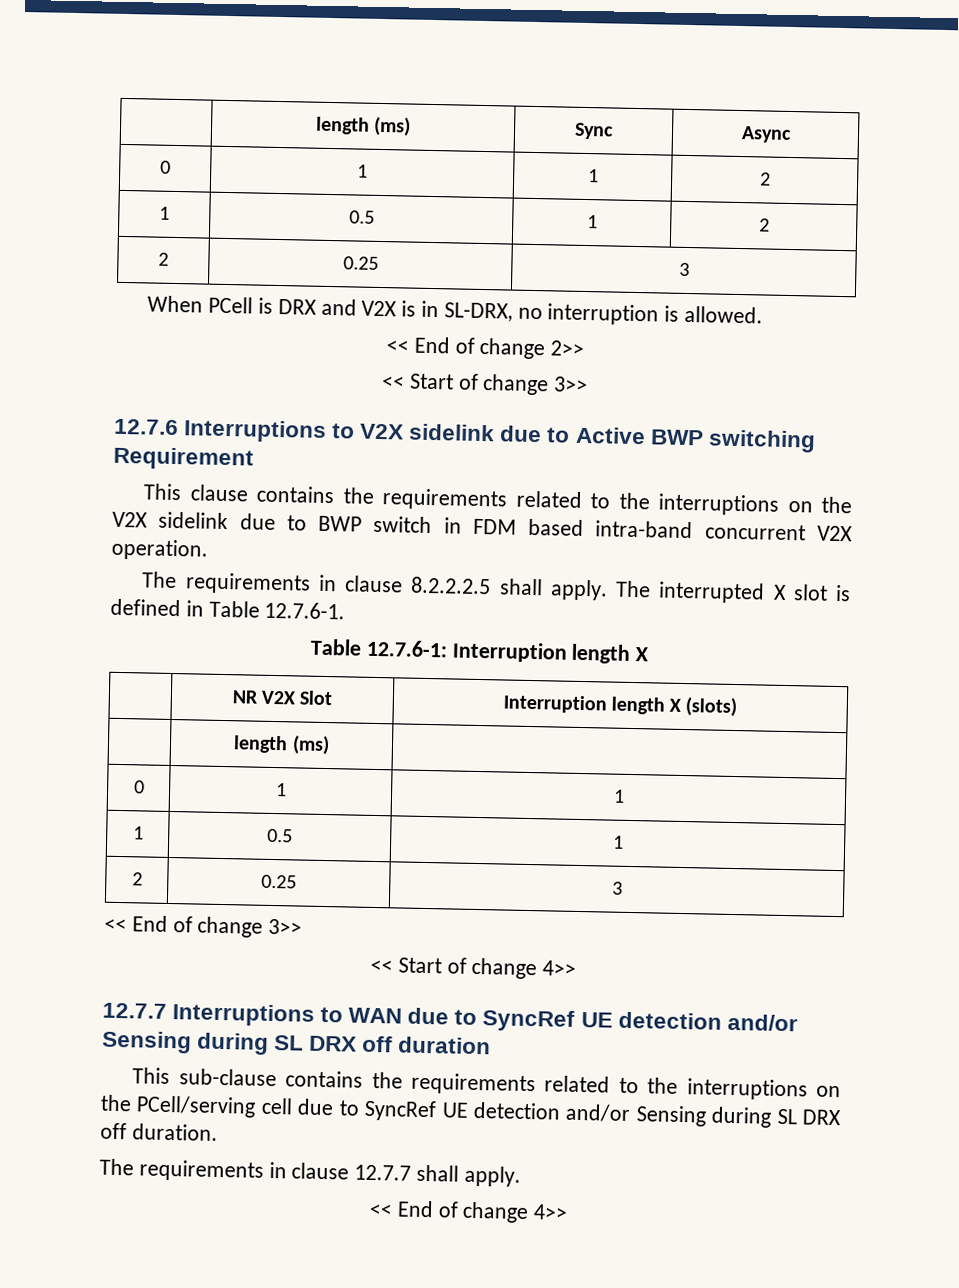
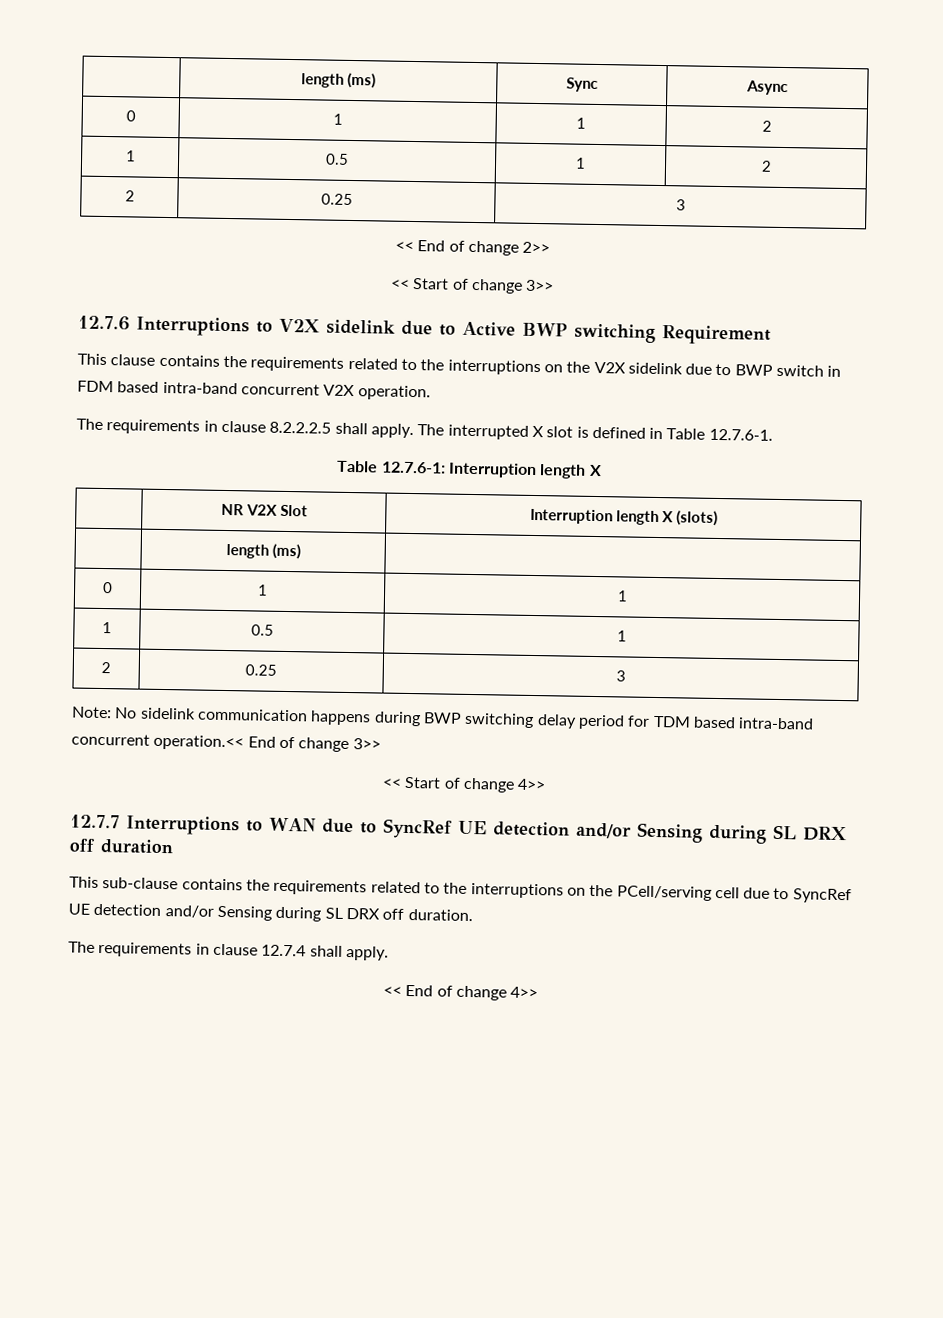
[147,295,763,326] // When PCell is DRX and V2X is in SL-DRX, no interruption is allowed. -> (686, 205) none
[104,918,127,932] << -> [71,706,815,730] [71,733,245,751] Note: No sidelink communication happens during BWP switching delay period for TDM based intra-band concurrent operation.<<
[354,1164,412,1181] 12.7.7 -> [261,944,307,957] 12.7.4

